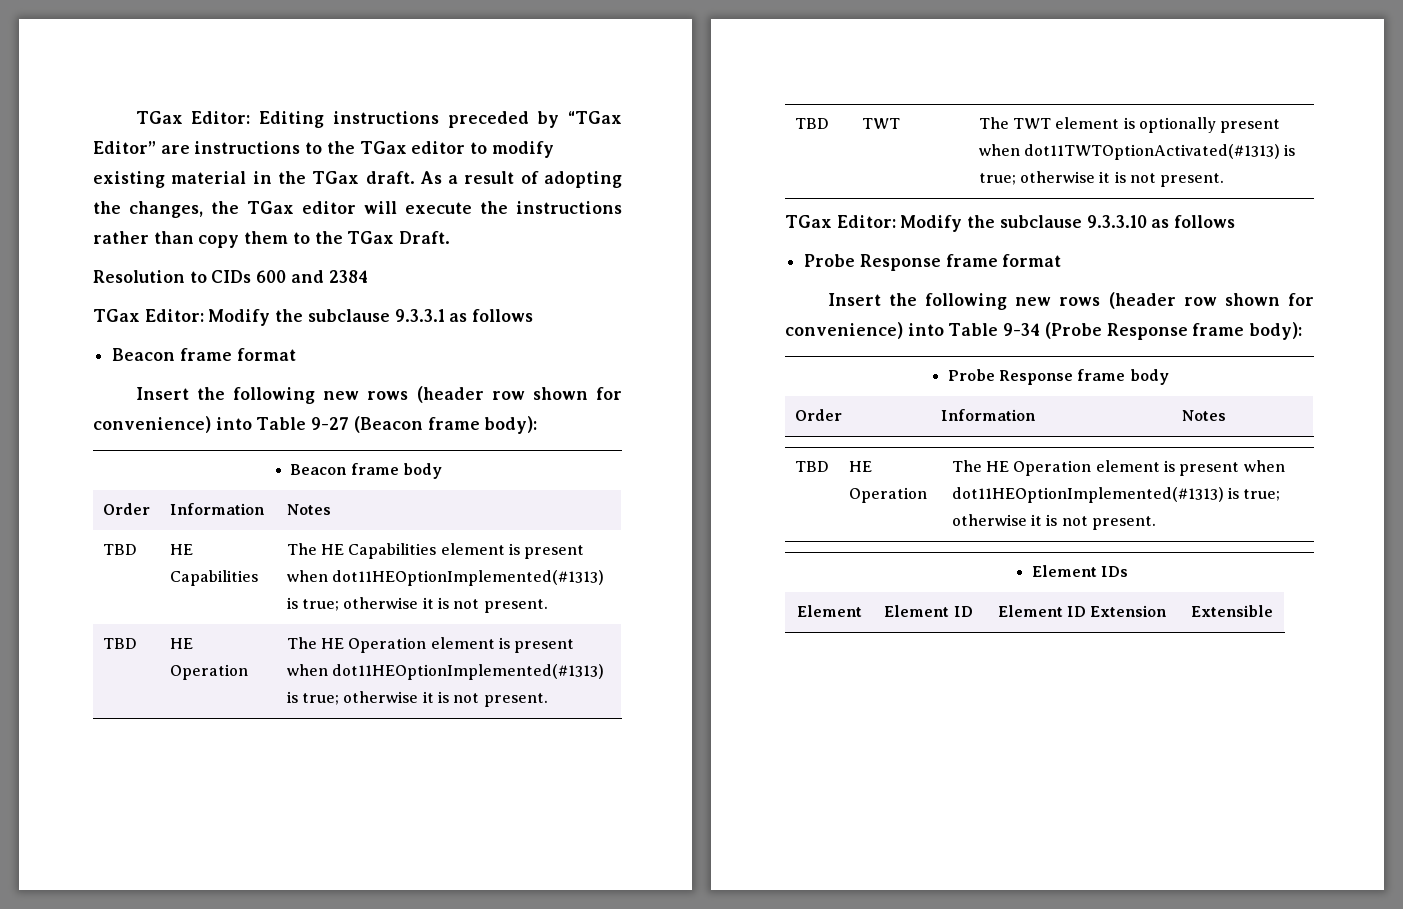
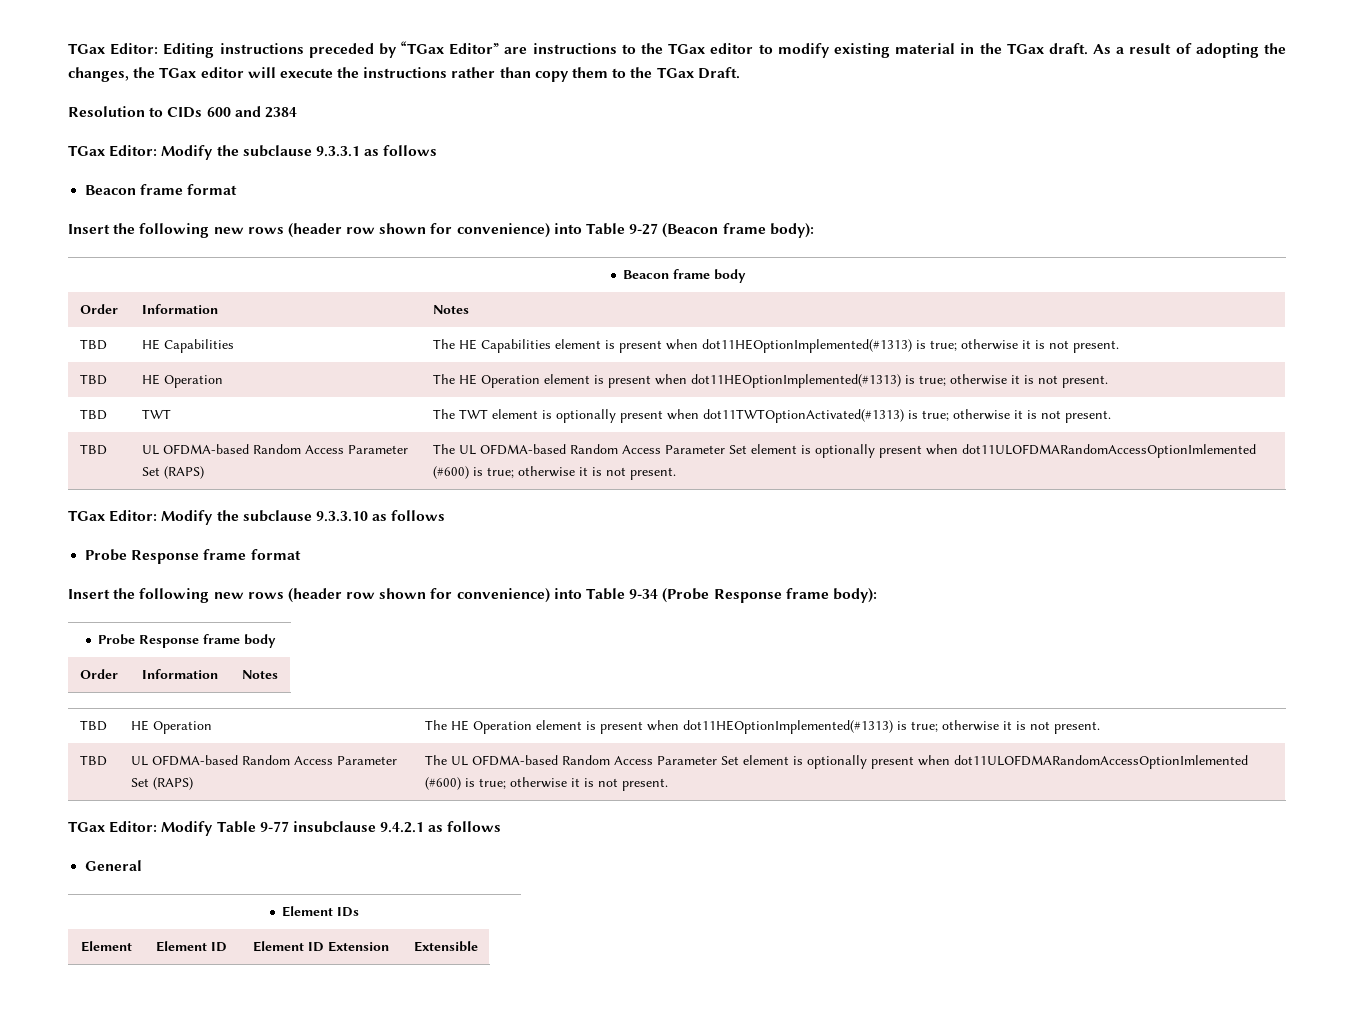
(1225, 180) none -> [79,444,107,455] [141,444,408,455] [141,466,204,479] [432,444,1256,458] [432,466,676,480] // TBD | UL OFDMA-based Random Access Parameter Set (RAPS) | The UL OFDMA-based Random Access Parameter Set element is optionally present when dot11ULOFDMARandomAccessOptionImlemented (#600) is true; otherwise it is not present.
(1156, 523) none -> [79,755,107,766] [130,755,397,766] [130,777,193,790] [424,755,1248,769] [424,777,668,791] [68,821,502,836] [85,860,143,871] // TBD | UL OFDMA-based Random Access Parameter Set (RAPS) | The UL OFDMA-based Random Access Parameter Set element is optionally present when dot11ULOFDMARandomAccessOptionImlemented (#600) is true; otherwise it is not present. // TGax Editor: Modify Table 9-77 insubclause 9.4.2.1 as follows // General

